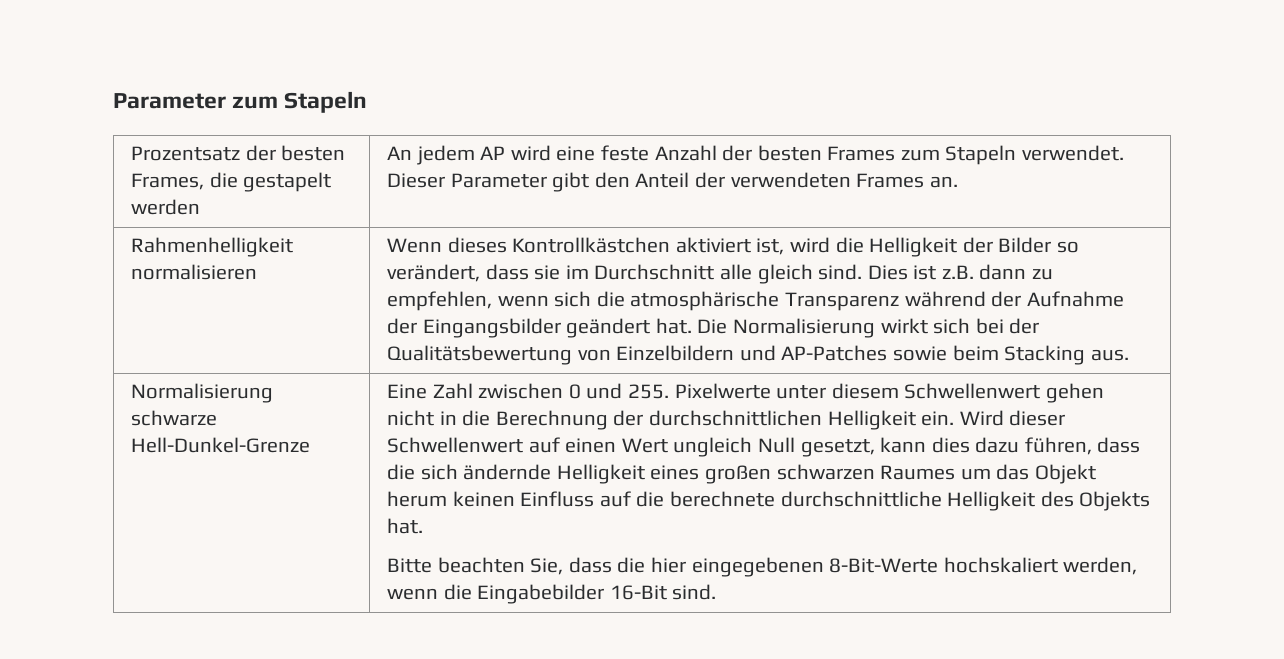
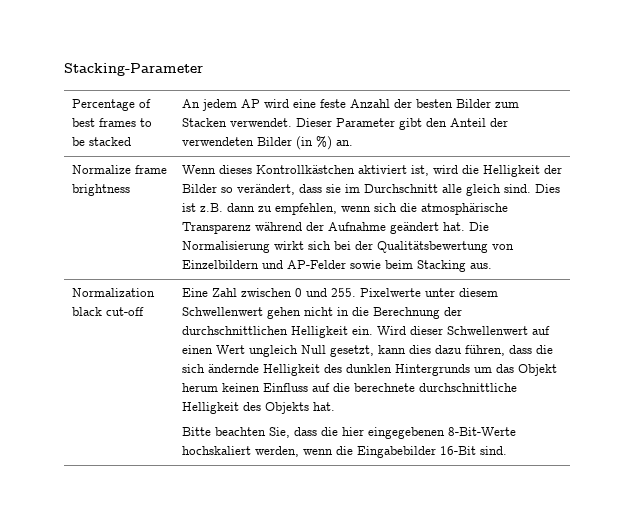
[113,91,368,113] [131,145,346,161] [131,172,332,192] [131,199,201,215] Parameter zum Stapeln // Prozentsatz der besten Frames, die gestapelt werden -> [64,63,203,76] [71,99,151,111] [71,118,152,127] [71,137,131,146] Stacking-Parameter // Percentage of best frames to be stacked
[827,145,1017,165] Frames zum Stapeln -> [455,99,519,108] [181,118,227,127] Bilder zum Stacken
[856,173,958,188] [131,237,294,257] [131,264,258,280] Frames an. // Rahmenhelligkeit normalisieren -> [256,136,353,150] [71,165,167,174] [71,184,130,196] Bilder (in %) an. // Normalize frame brightness
[387,318,561,338] der Eingangsbilder -> (386, 226) none
[781,345,888,361] AP-Patches -> [286,260,346,269] AP-Felder
[131,383,274,403] [131,410,218,426] [131,437,311,453] Normalisierung schwarze Hell-Dunkel-Grenze -> [71,288,155,297] [71,307,144,316] Normalization black cut-off
[650,464,956,484] eines großen schwarzen Raumes -> [323,364,470,376] des dunklen Hintergrunds

